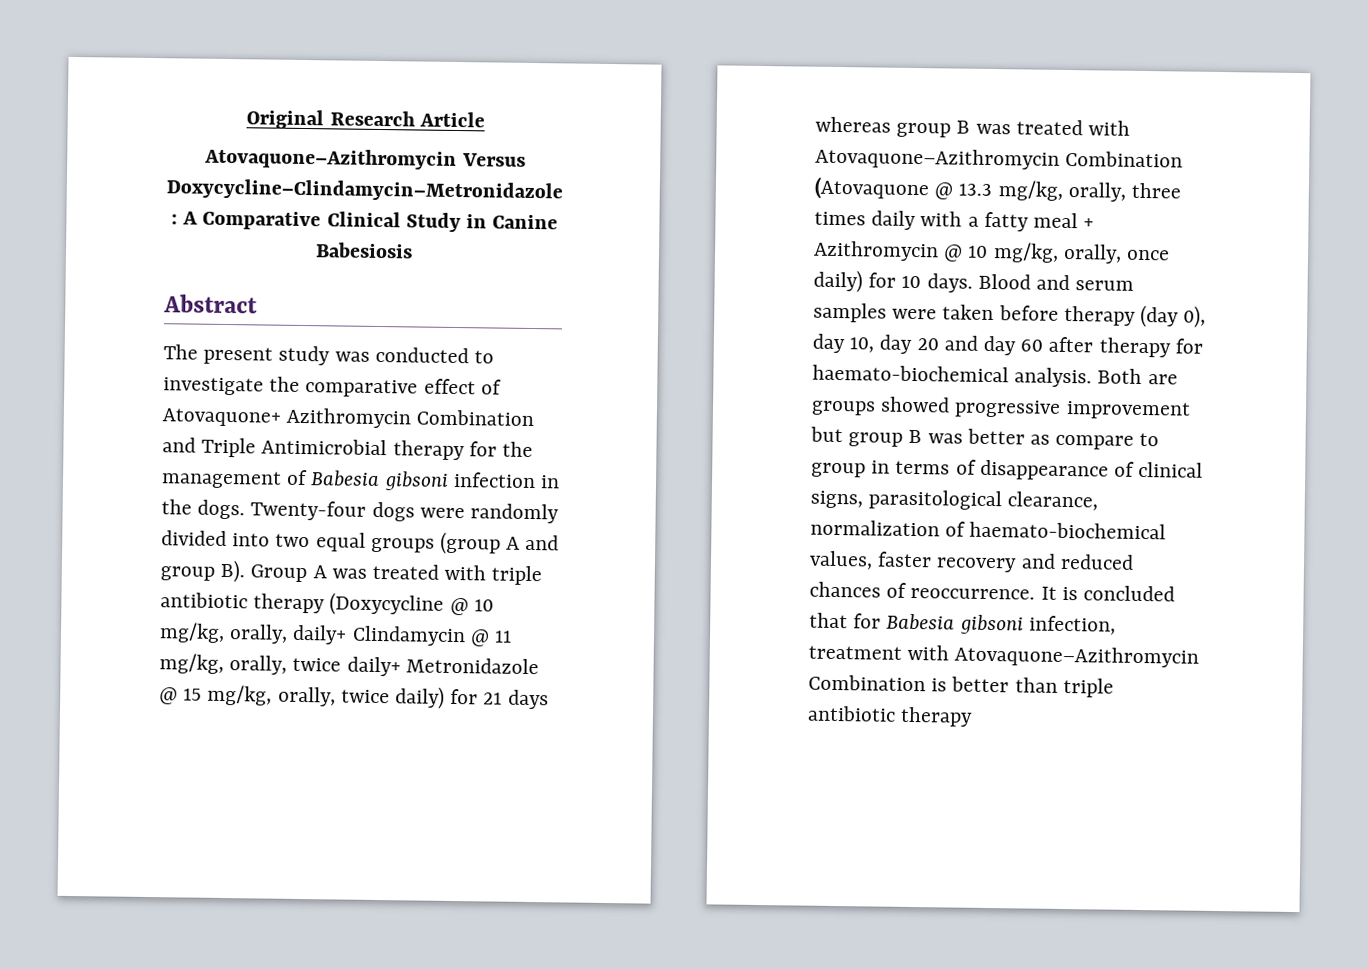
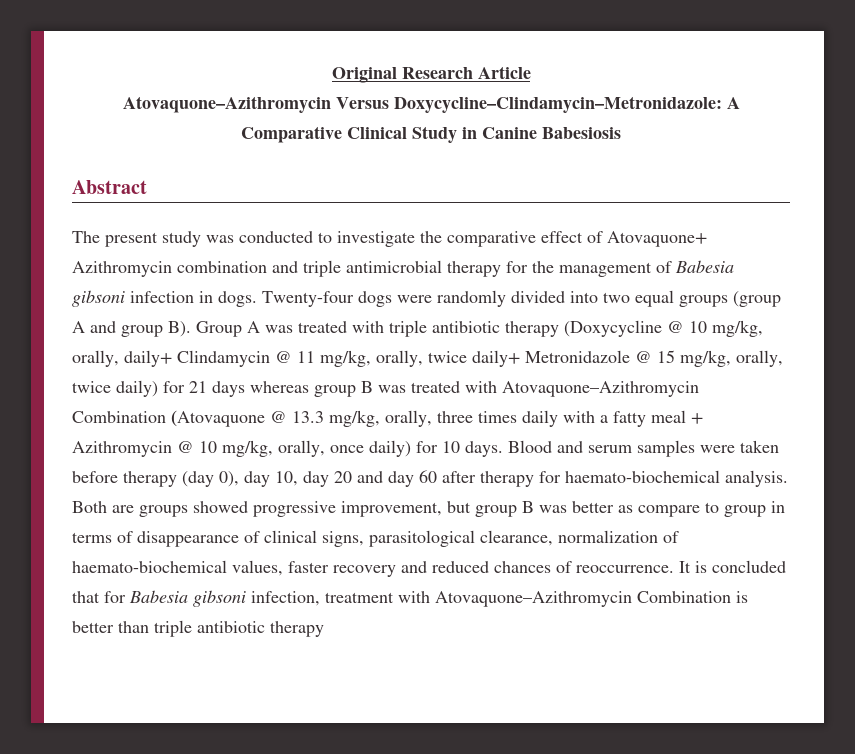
[416,409,535,427] [162,437,388,458] Combination and Triple Antimicrobial -> [177,260,442,277] combination and triple antimicrobial
[161,499,192,515] the -> (213, 297) none
[1065,400,1191,420] improvement -> [341,501,442,517] improvement,

